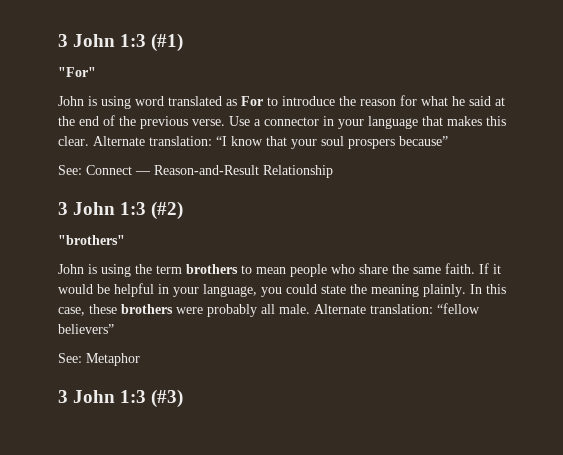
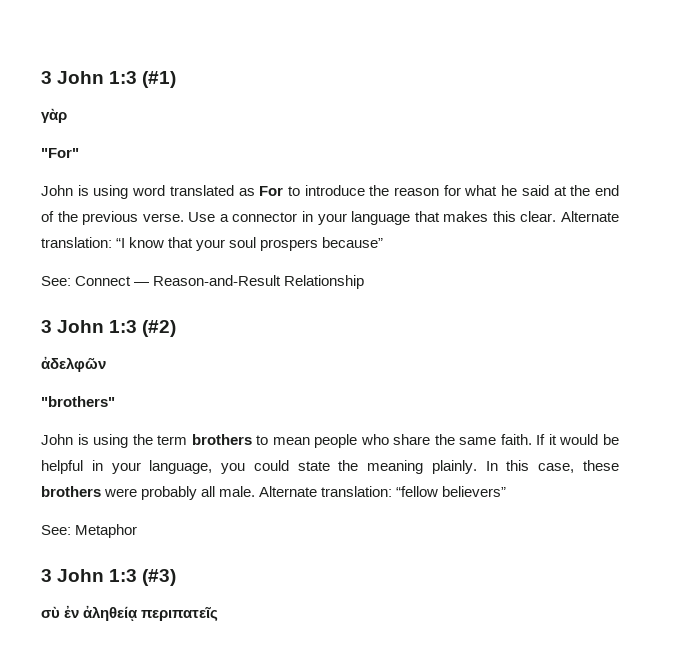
(184, 42) none -> [41,108,67,123] // γὰρ
(184, 210) none -> [41,356,106,372] // ἀδελφῶν
(184, 398) none -> [41,605,219,621] // σὺ ἐν ἀληθείᾳ περιπατεῖς

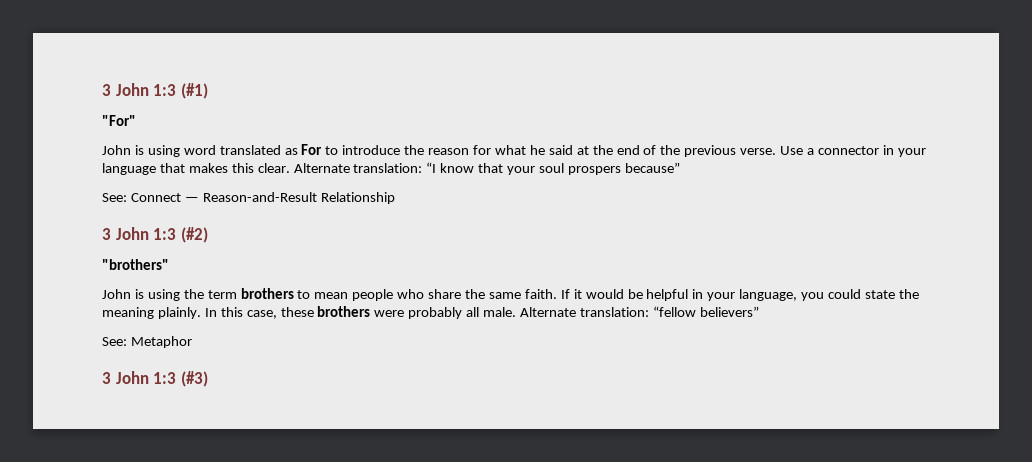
[41,108,67,123] // γὰρ -> (208, 91) none
[41,356,106,372] // ἀδελφῶν -> (208, 235) none
[41,605,219,621] // σὺ ἐν ἀληθείᾳ περιπατεῖς -> (208, 379) none

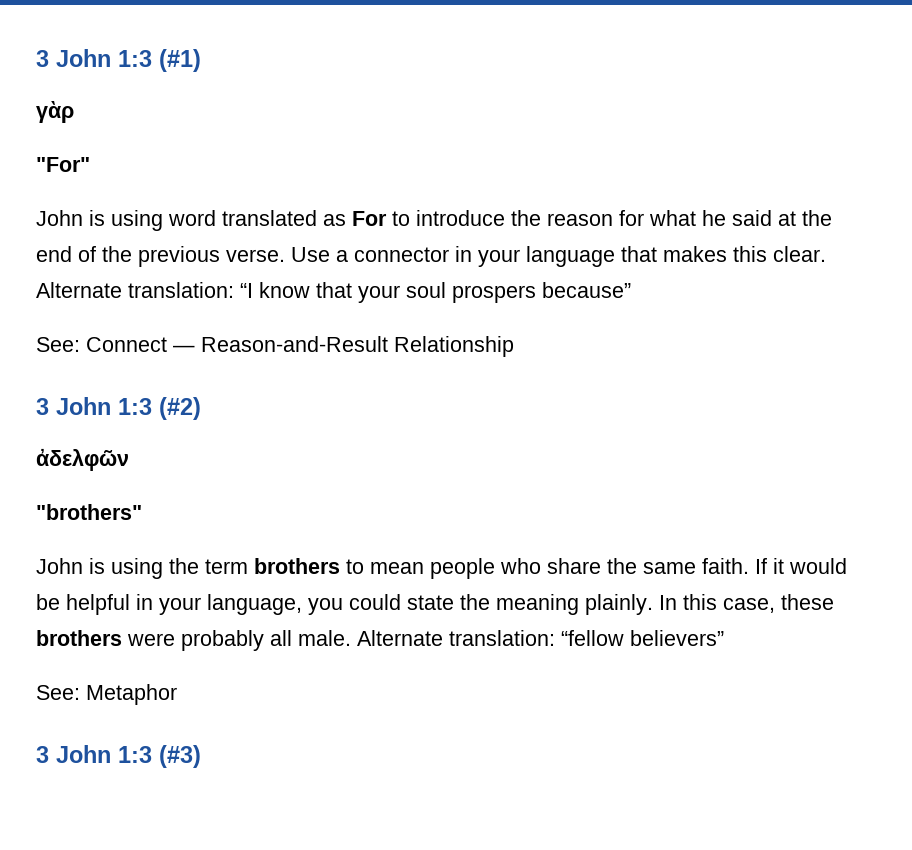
(208, 91) none -> [36,101,74,123] // γὰρ
(208, 235) none -> [36,448,129,471] // ἀδελφῶν

